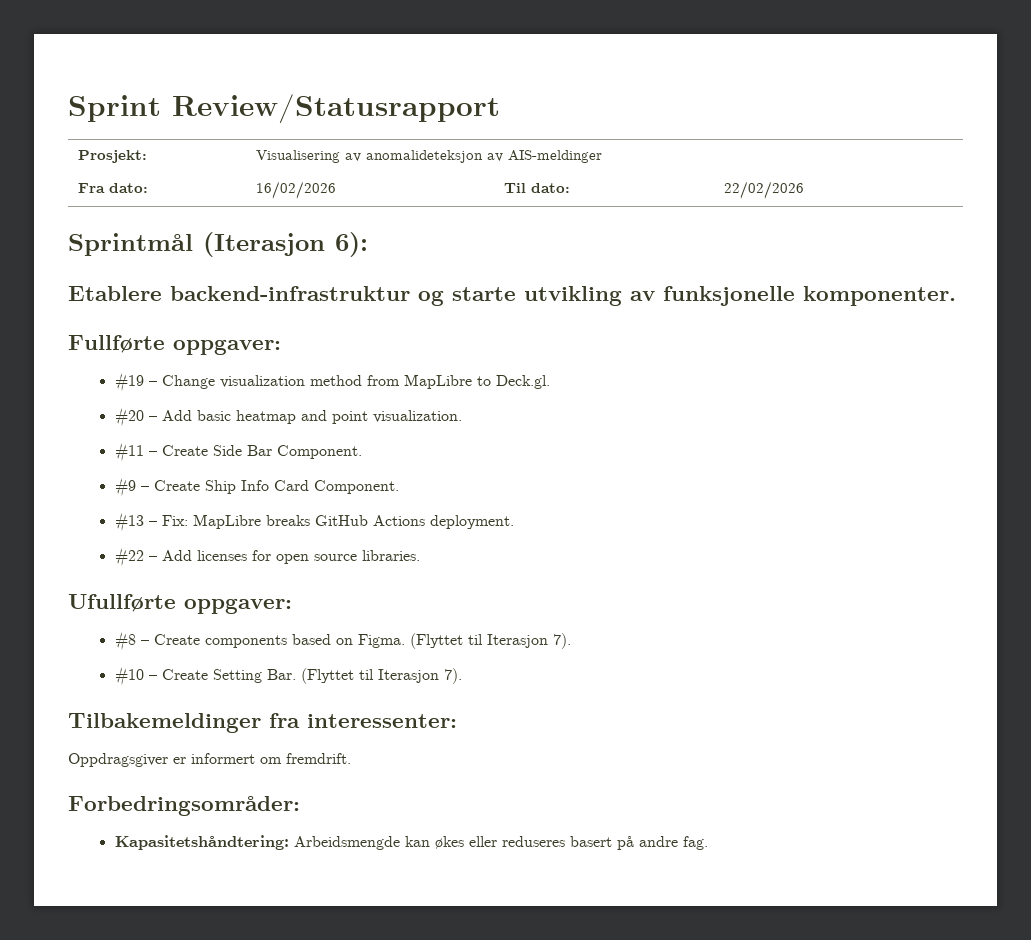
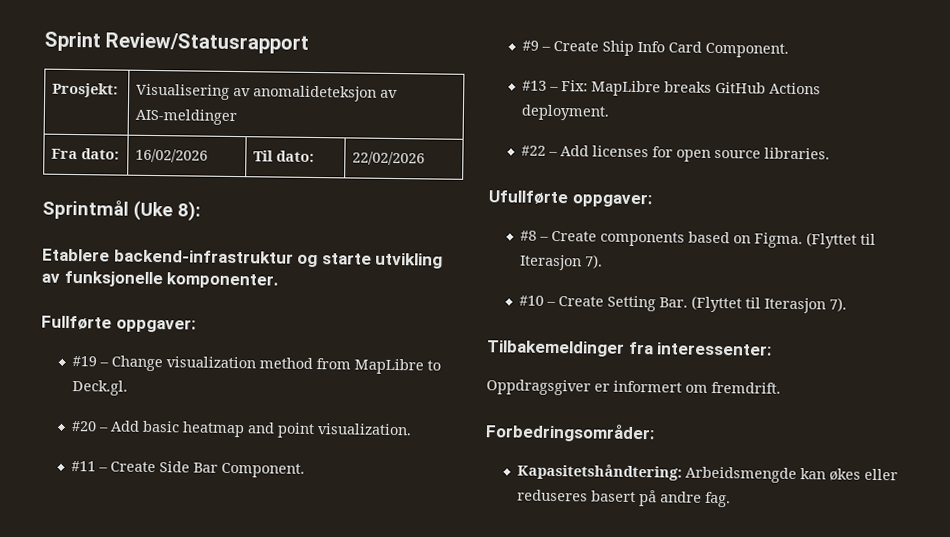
[203,232,368,257] (Iterasjon 6): -> [133,200,201,222] (Uke 8):

